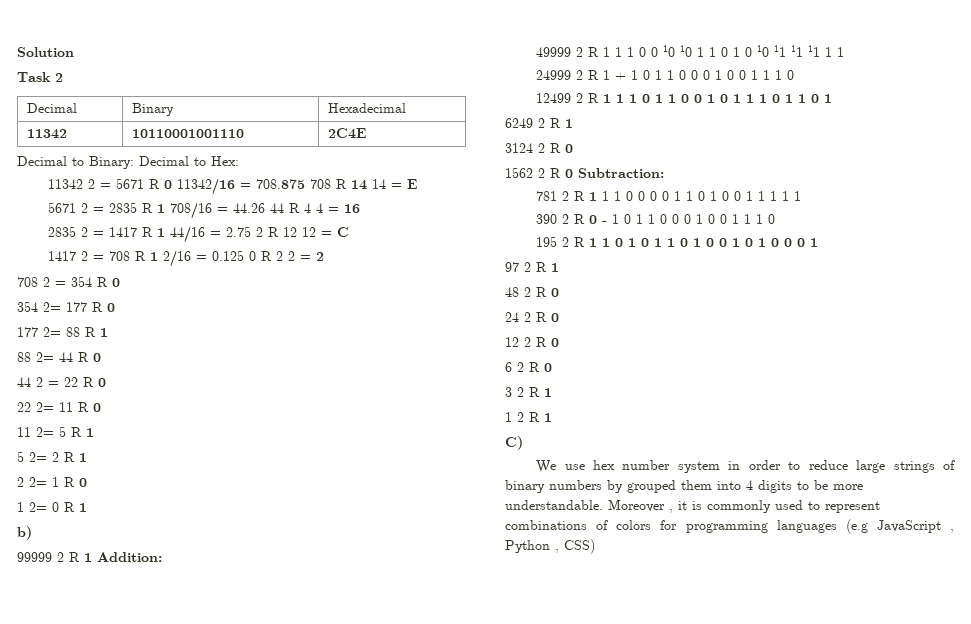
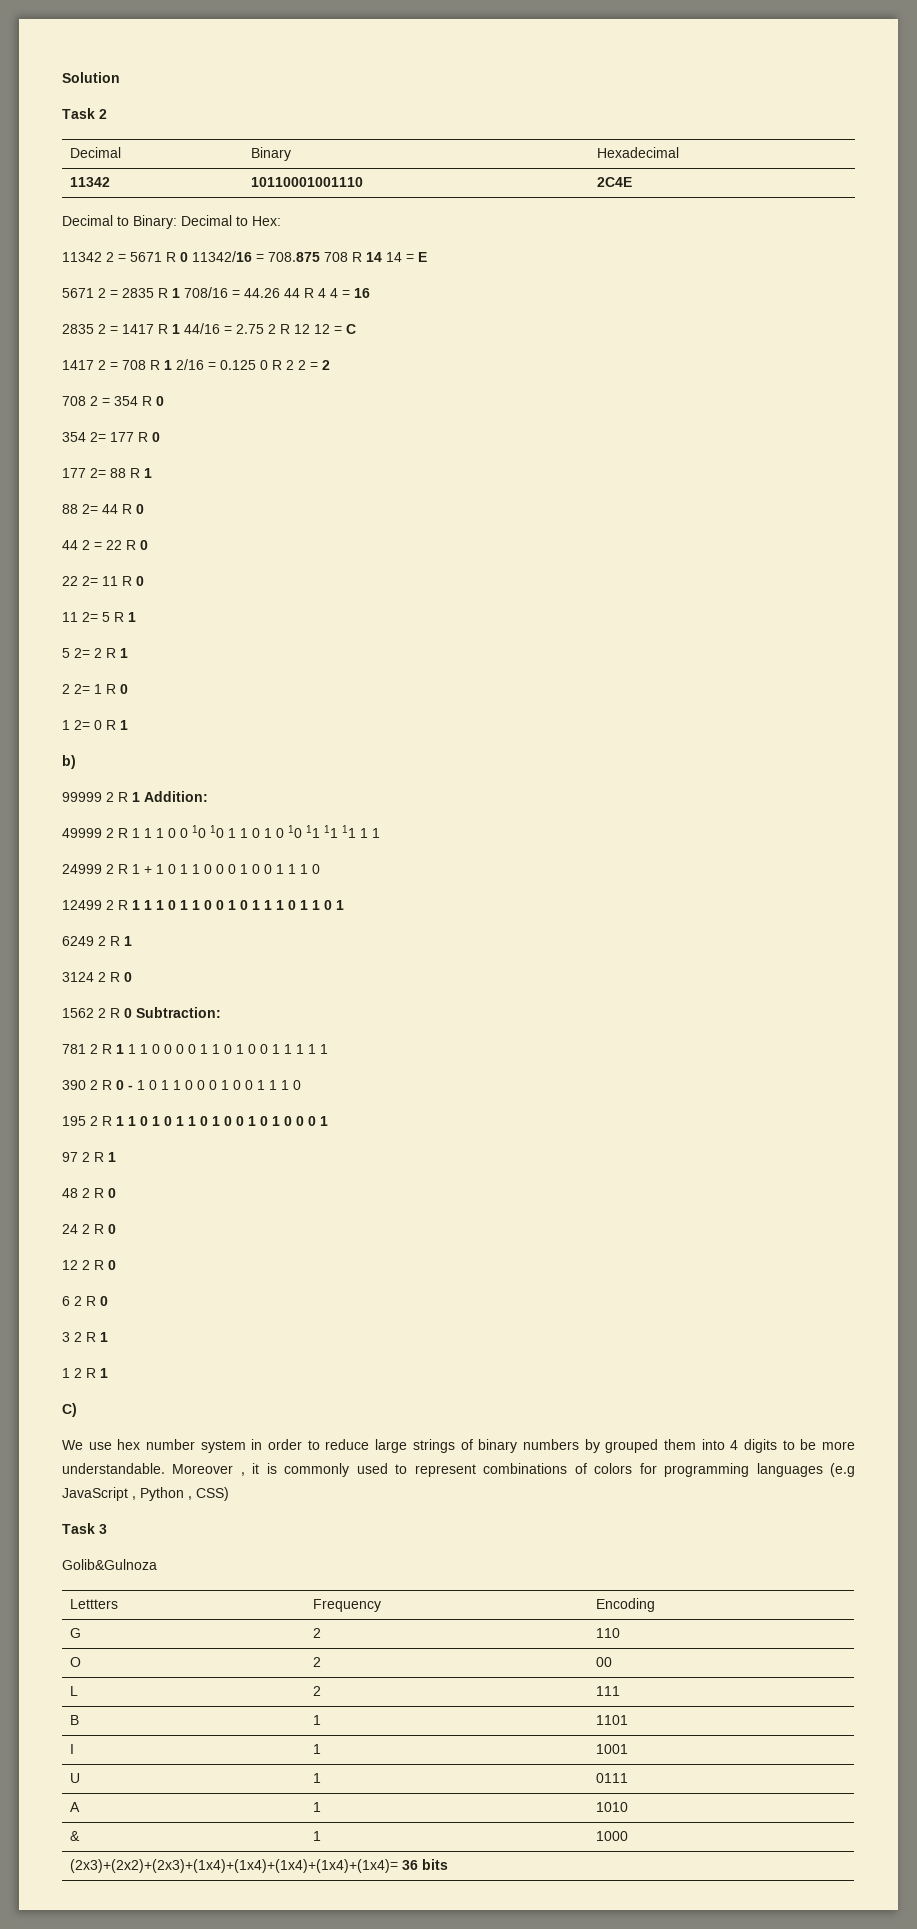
(595, 546) none -> [62,1523,107,1534] [62,1559,157,1570] [69,1599,118,1609] [312,1599,381,1612] [595,1598,655,1612] [69,1628,81,1638] [312,1628,321,1638] [595,1628,620,1638] [69,1657,81,1667] [312,1657,321,1667] [595,1657,612,1667] [69,1686,78,1696] [312,1686,321,1696] [595,1686,620,1696] [69,1715,79,1725] [312,1715,321,1725] [595,1715,628,1725] [69,1744,74,1754] [312,1744,321,1754] [595,1744,628,1754] [69,1773,80,1783] [312,1773,321,1783] [595,1773,628,1783] [69,1802,80,1812] [312,1802,321,1812] [595,1802,628,1812] [69,1831,80,1841] [312,1831,321,1841] [595,1831,628,1841] [69,1859,448,1873] // Task 3 // Golib&Gulnoza // Lettters | Frequency | Encoding // G | 2 | 110 // O | 2 | 00 // L | 2 | 111 // B | 1 | 1101 // I | 1 | 1001 // U | 1 | 0111 // A | 1 | 1010 // & | 1 | 1000 // (2x3)+(2x2)+(2x3)+(1x4)+(1x4)+(1x4)+(1x4)+(1x4)= 36 bits

